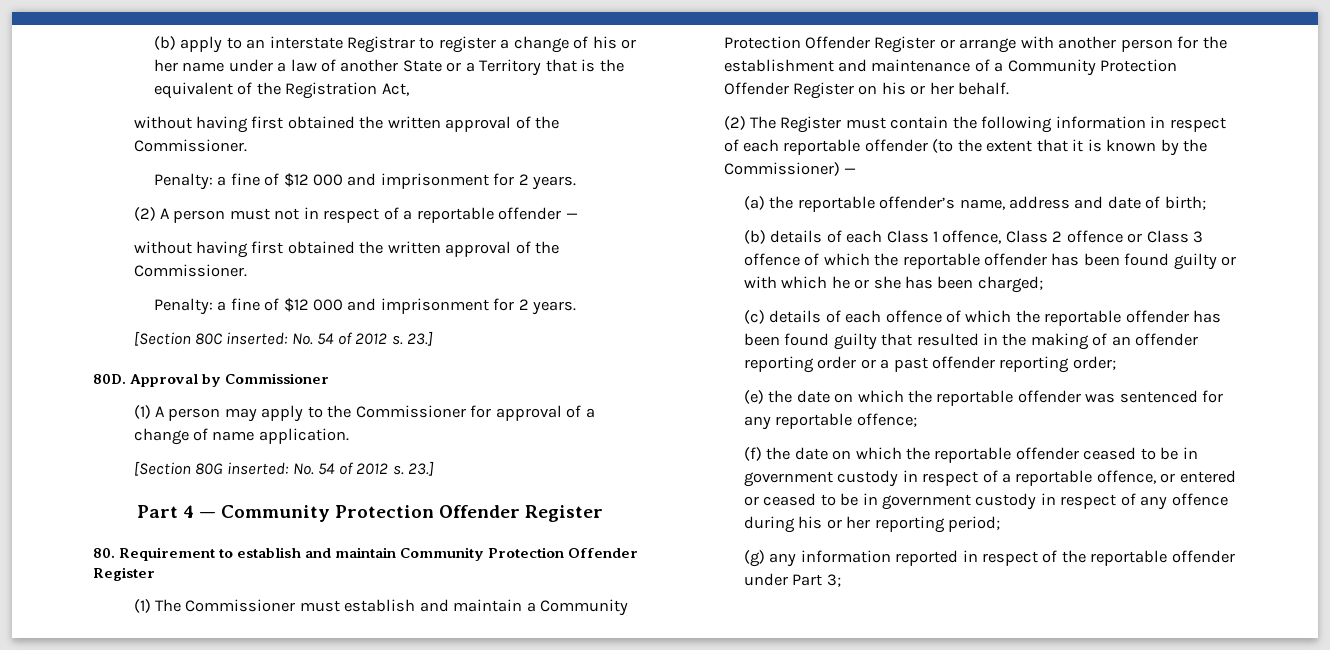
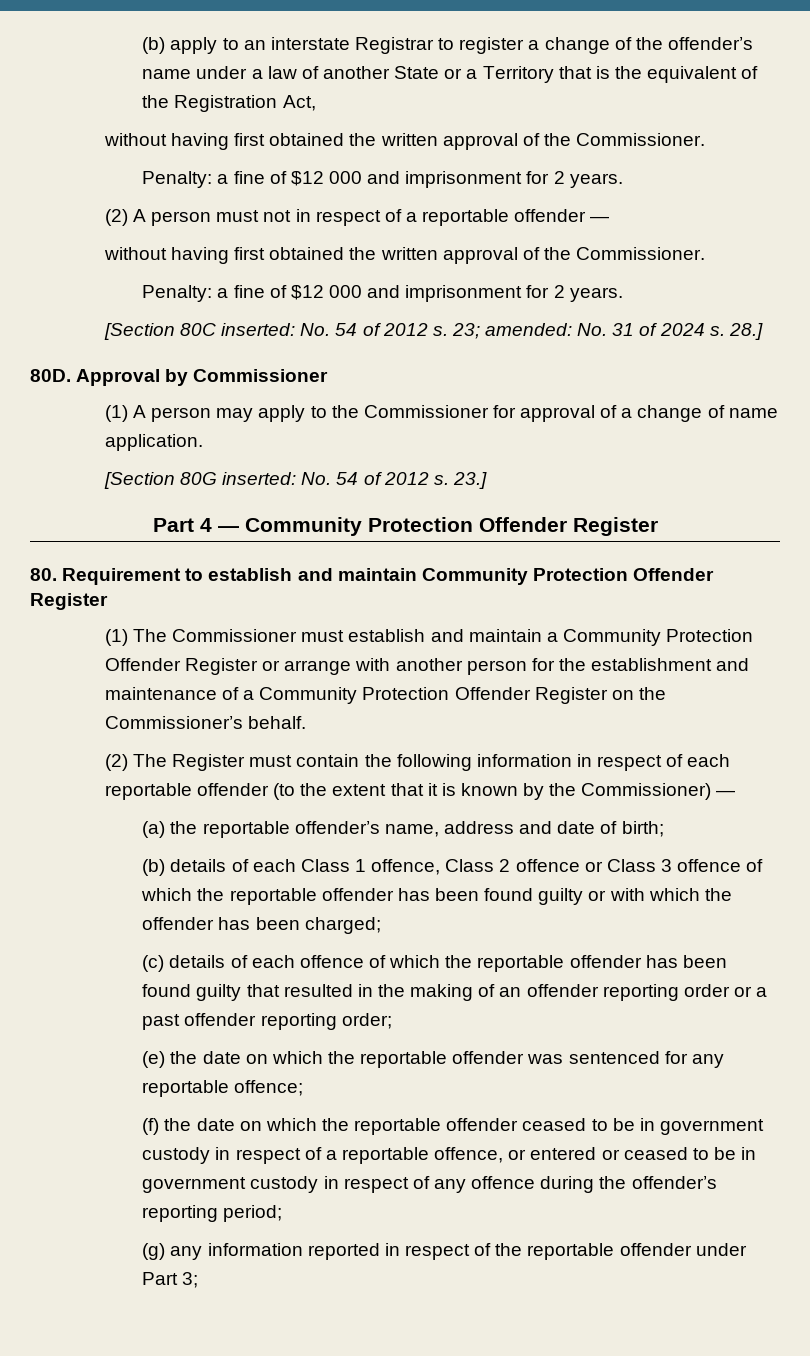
[592,36,637,49] [153,59,178,72] his or her -> [635,37,753,50] the offender’s
[407,331,434,346] 23.] -> [451,323,763,340] 23; amended: No. 31 of 2024 s. 28.]
[881,82,954,95] his or her -> [638,687,666,700] [104,716,243,729] the Commissioner’s
[831,276,901,289] he or she -> [704,888,732,901] [142,917,215,930] the offender
[798,516,871,529] his or her -> [599,1176,717,1189] the offender’s

